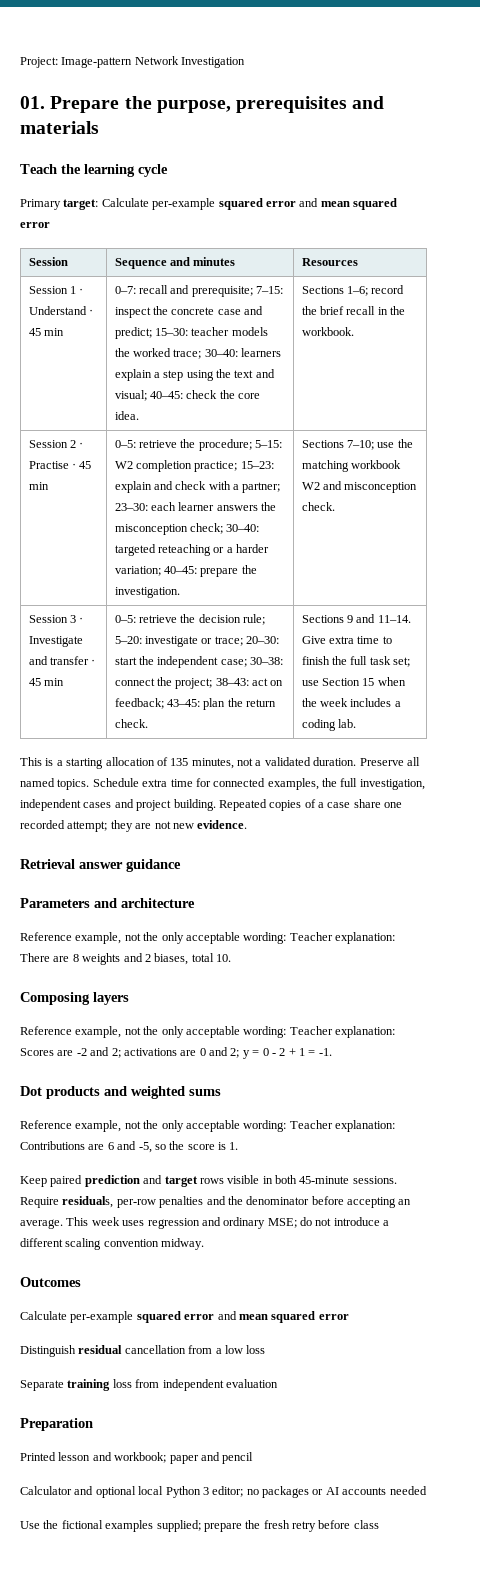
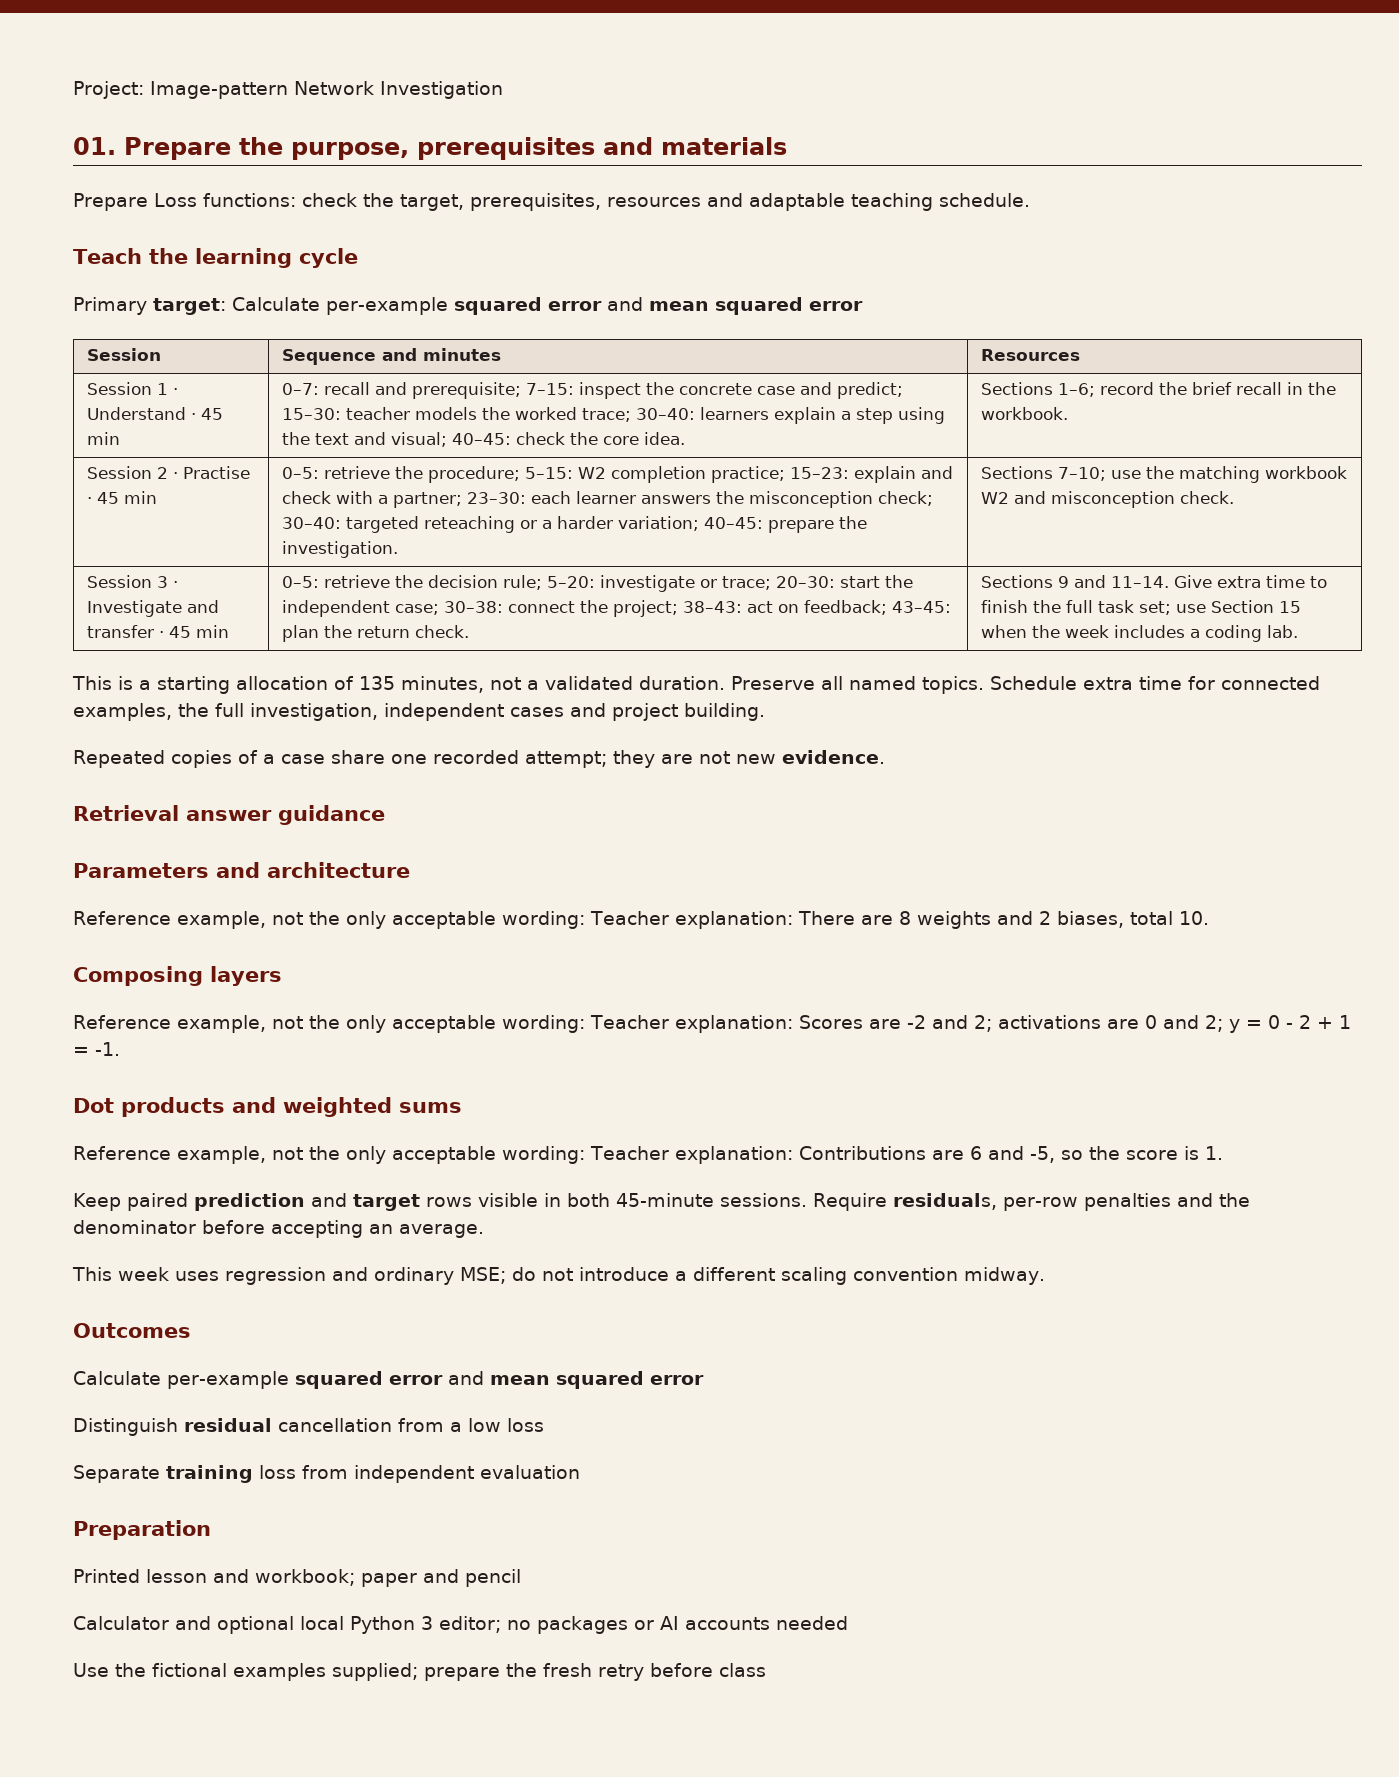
(99, 127) none -> [73,193,1030,211] // Prepare Loss functions: check the target, prerequisites, resources and adaptable teaching schedule.
(216, 805) none -> (765, 712) //
(63, 1224) none -> (484, 1231) //

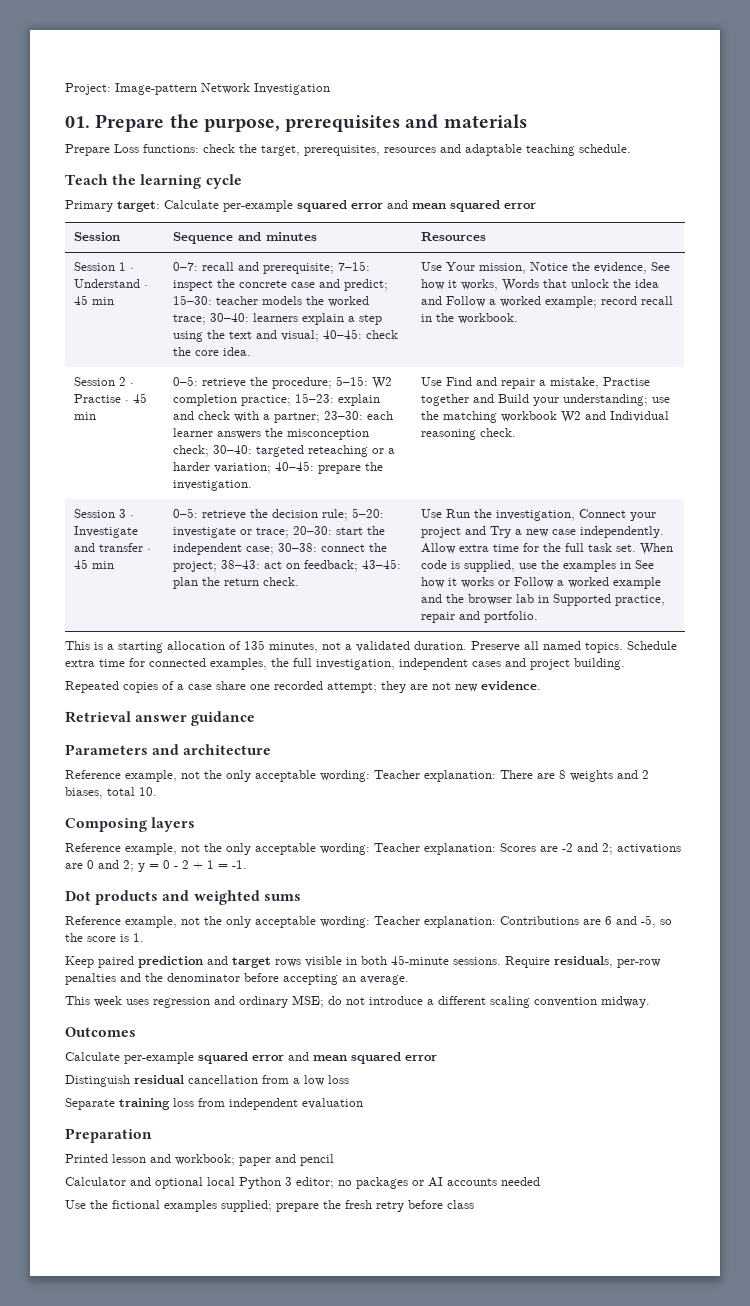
[980,382,1232,397] Sections 1–6; record the brief -> [421,262,671,274] [421,279,660,291] [421,296,638,308] Use Your mission, Notice the evidence, See how it works, Words that unlock the idea and Follow a worked example; record
[980,466,1106,481] Sections 7–10; -> [421,377,651,389] [421,394,649,406] Use Find and repair a mistake, Practise together and Build your understanding;
[1050,491,1175,508] misconception -> [610,411,670,422] [421,429,477,440] Individual reasoning
[980,575,1327,588] [980,600,1301,615] [980,625,1298,642] Sections 9 and 11–14. Give extra time to finish the full task set; use Section 15 when the week includes a coding lab. -> [421,509,657,521] [421,526,665,538] [421,543,674,555] [421,560,655,572] [421,577,662,589] [421,594,666,606] [421,611,539,623] Use Run the investigation, Connect your project and Try a new case independently. Allow extra time for the full task set. When code is supplied, use the examples in See how it works or Follow a worked example and the browser lab in Supported practice, repair and portfolio.

